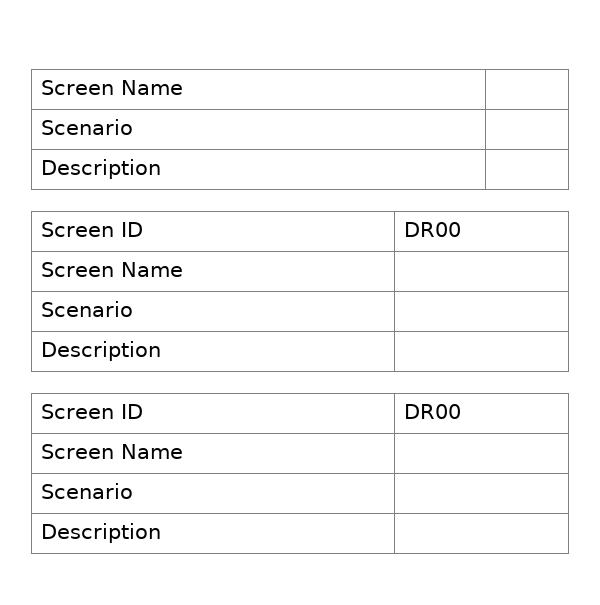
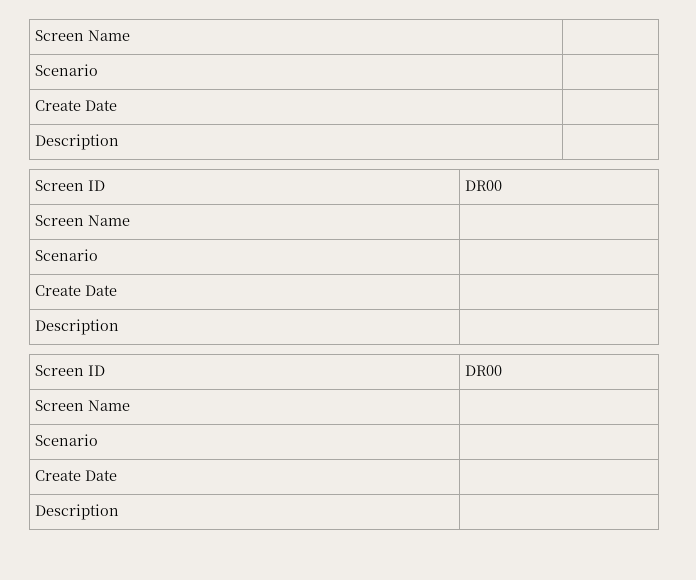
[40,80,183,95] [40,119,133,135] [40,159,161,179] [40,222,143,237] [403,222,461,237] [40,262,183,277] [40,301,133,317] [40,341,161,361] [40,404,143,419] [403,404,461,419] [40,444,183,459] [40,483,133,499] Screen Name | // Scenario | // Description | // Screen ID | DR00 // Screen Name | // Scenario | // Description | // Screen ID | DR00 // Screen Name | // Scenario | -> [35,30,131,41] [35,64,99,76] [35,100,118,111] [35,134,120,150] [35,180,106,191] [465,180,503,191] [35,215,131,226] [35,249,99,261] [35,285,118,296] [35,319,120,335] [35,365,106,376] [465,365,503,376] [35,400,131,411] [35,434,99,446] [35,470,118,481] Screen Name | // Scenario | // Create Date | // Description | // Screen ID | DR00 // Screen Name | // Scenario | // Create Date | // Description | // Screen ID | DR00 // Screen Name | // Scenario | // Create Date |

